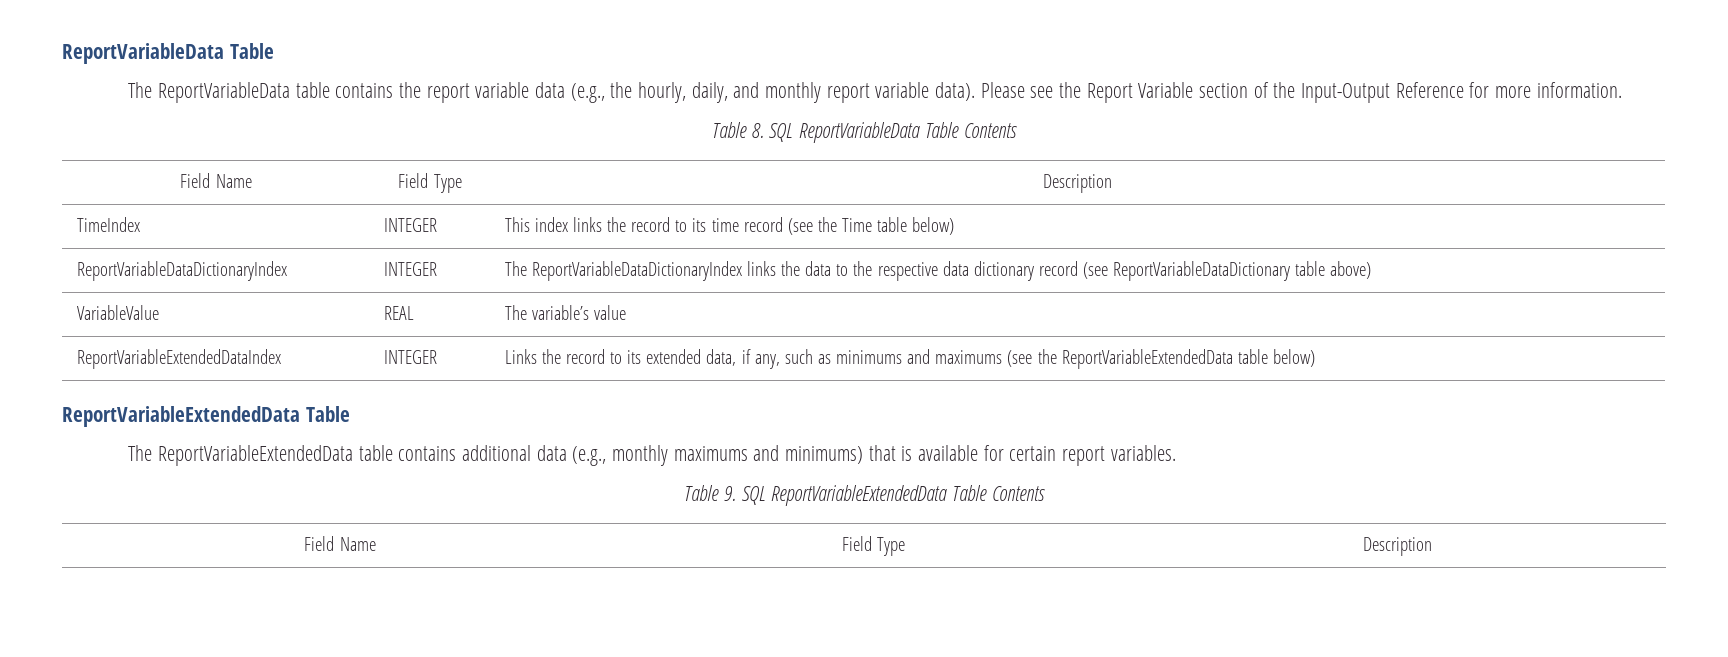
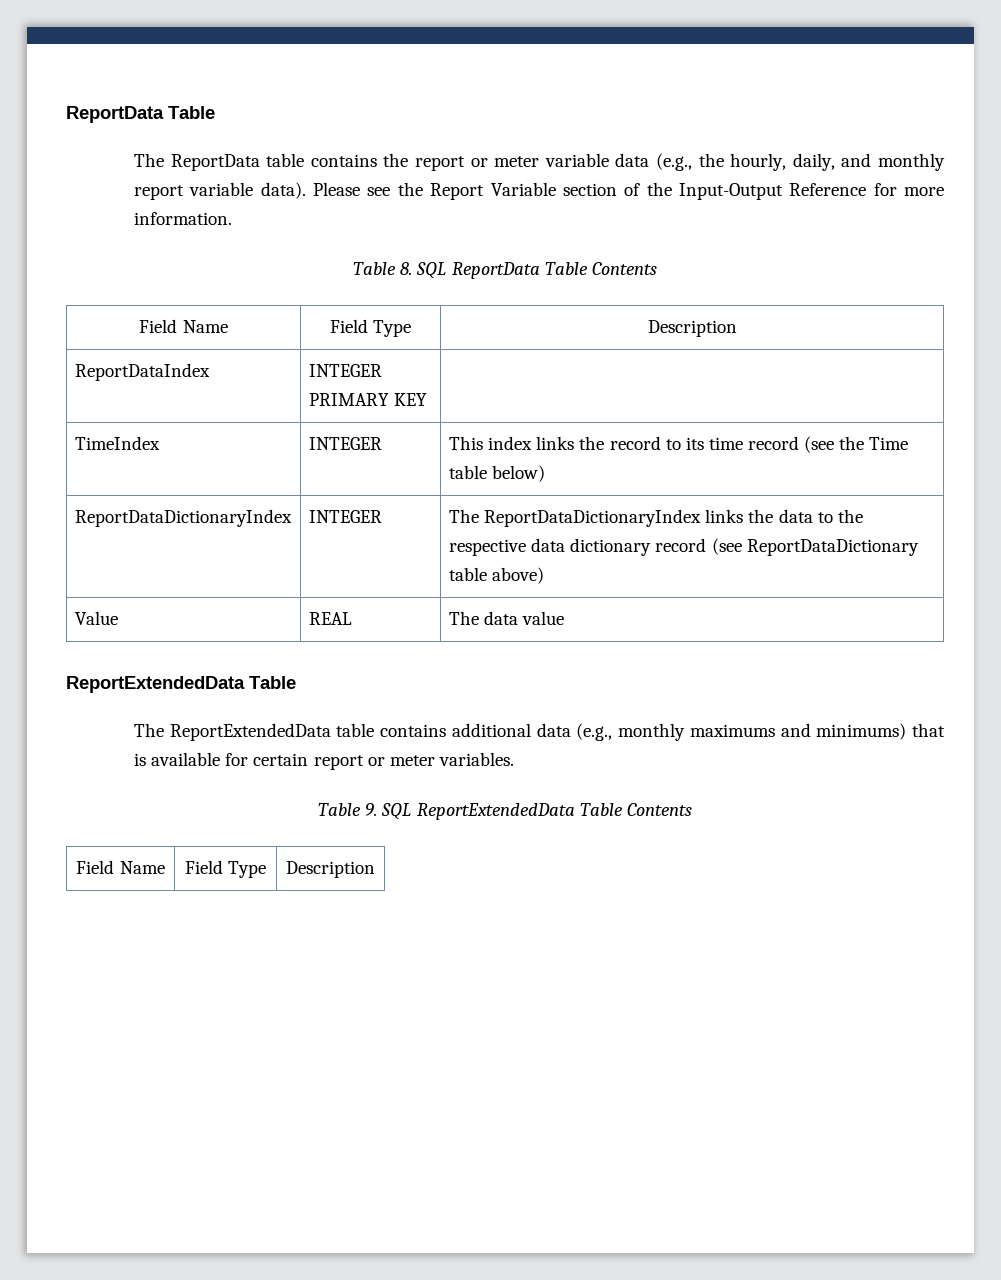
[62,43,274,64] [128,82,291,103] ReportVariableData Table // The ReportVariableData -> [66,106,215,123] [134,153,260,171] ReportData Table // The ReportData
(470, 93) none -> [470,156,540,167] or meter
[798,122,1018,143] [180,173,252,188] [398,173,462,193] [1043,174,1112,193] ReportVariableData Table Contents // Field Name | Field Type | Description -> [451,262,657,279] [139,319,228,333] [329,319,412,337] [647,320,737,337] [74,363,210,381] [308,364,382,377] [308,393,428,406] ReportData Table Contents // Field Name | Field Type | Description // ReportDataIndex | INTEGER PRIMARY KEY |
[76,261,287,281] ReportVariableDataDictionaryIndex -> [74,509,292,527] ReportDataDictionaryIndex
[531,261,742,281] ReportVariableDataDictionaryIndex -> [484,509,702,527] ReportDataDictionaryIndex
[1113,261,1291,281] ReportVariableDataDictionary -> [746,539,919,556] ReportDataDictionary
[76,305,159,320] VariableValue -> [74,611,118,625] Value
[531,305,589,320] variable’s -> [484,611,519,625] data
[76,349,281,369] [383,350,437,364] [504,349,1315,369] [62,406,350,427] [128,445,354,466] // ReportVariableExtendedDataIndex | INTEGER | Links the record to its extended data, if any, such as minimums and maximums (see the ReportVariableExtendedData table below) // ReportVariableExtendedData Table // The ReportVariableExtendedData -> [66,676,296,693] [134,723,331,741] // ReportExtendedData Table // The ReportExtendedData
(1106, 456) none -> [367,755,435,766] or meter
[771,485,948,506] ReportVariableExtendedData -> [416,803,575,820] ReportExtendedData

